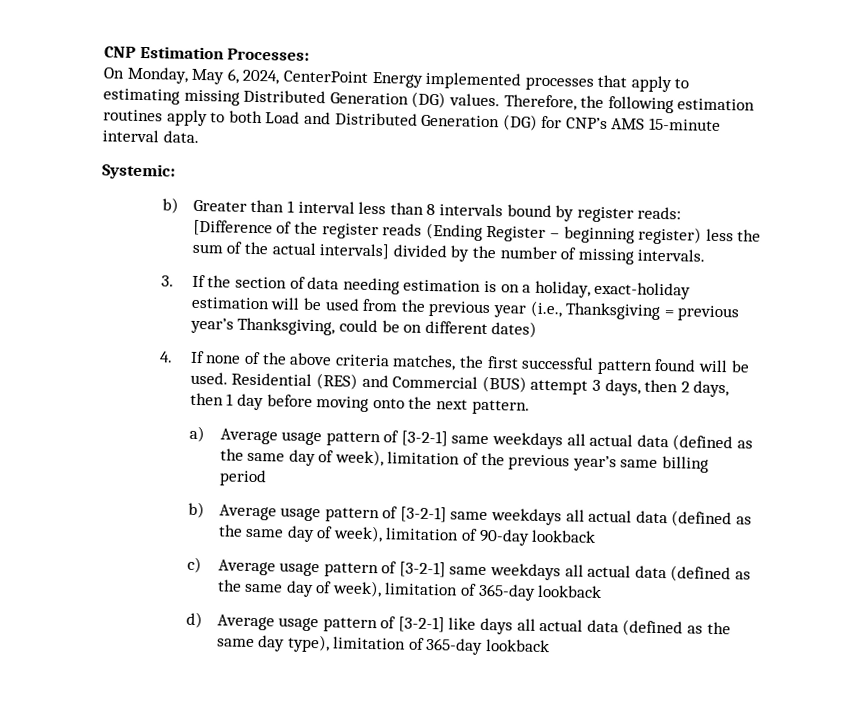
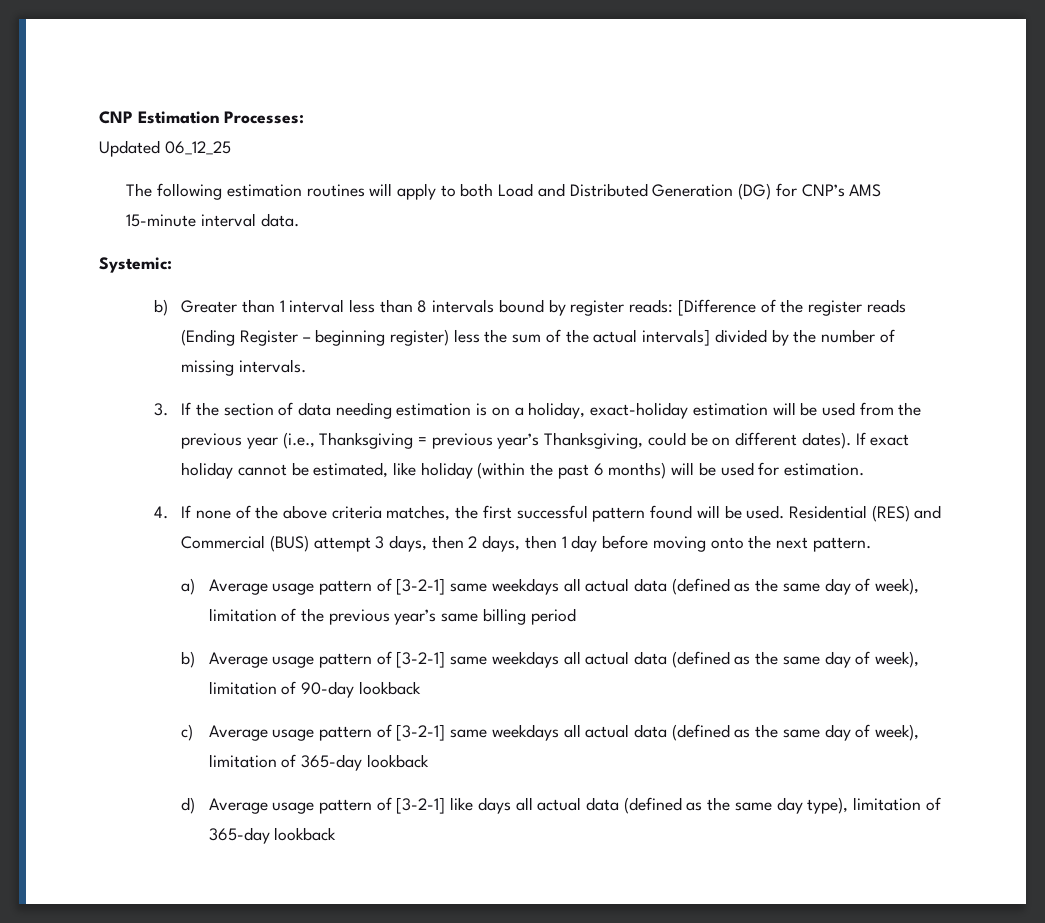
[103,66,690,93] [103,88,605,111] On Monday, May 6, 2024, CenterPoint Energy implemented processes that apply to estimating missing Distributed Generation (DG) values. Therefore, the -> [99,140,231,157] [126,183,153,197] Updated 06_12_25 // The
(163, 115) none -> [369,183,393,196] will
[491,321,538,338] dates) -> [801,432,910,449] [181,462,865,479] dates). If exact holiday cannot be estimated, like holiday (within the past 6 months) will be used for estimation.

